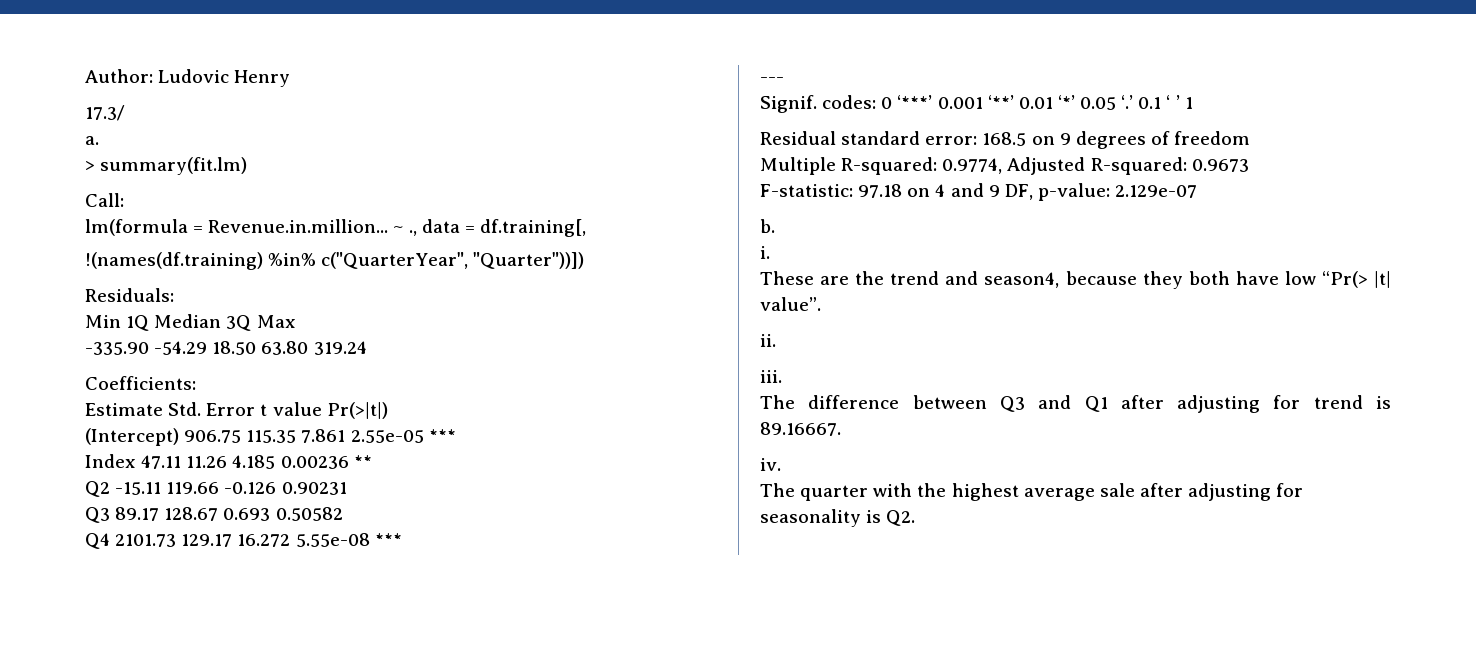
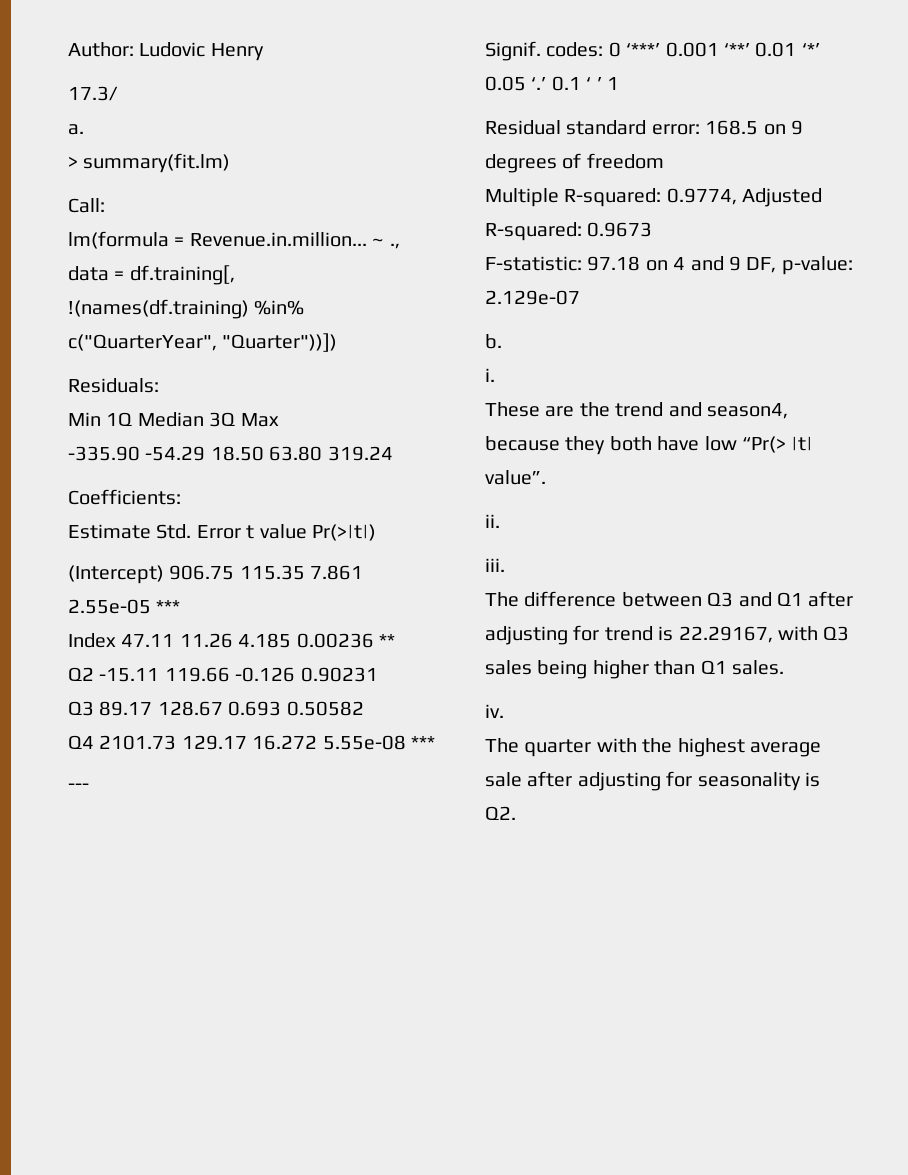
[760,422,841,436] 89.16667. -> [678,626,850,643] [485,660,784,679] 22.29167, with Q3 sales being higher than Q1 sales.

